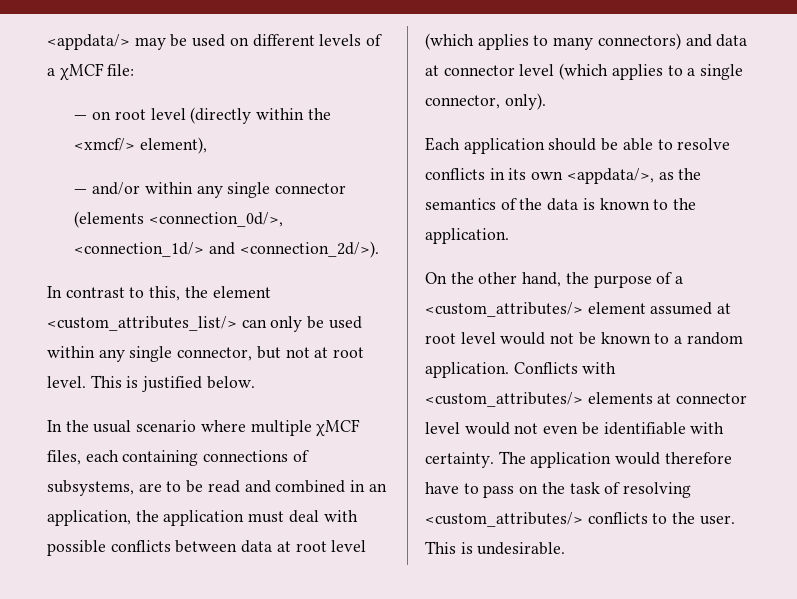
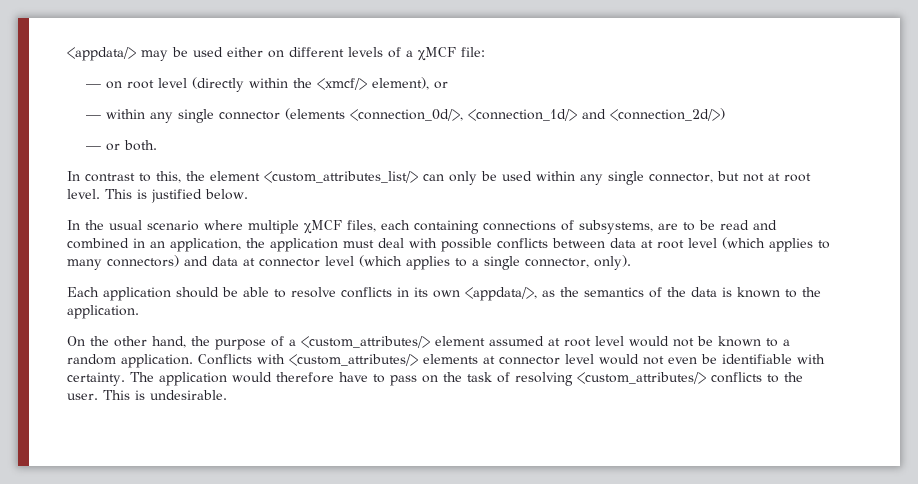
(226, 40) none -> [227,47,263,57] either
[74,182,141,195] // — and/or -> [434,81,449,89] [86,115,102,119] or // —
[239,241,379,258] <connection_2d/>). -> [610,108,726,121] [86,140,158,151] <connection_2d/>) // — or both.

